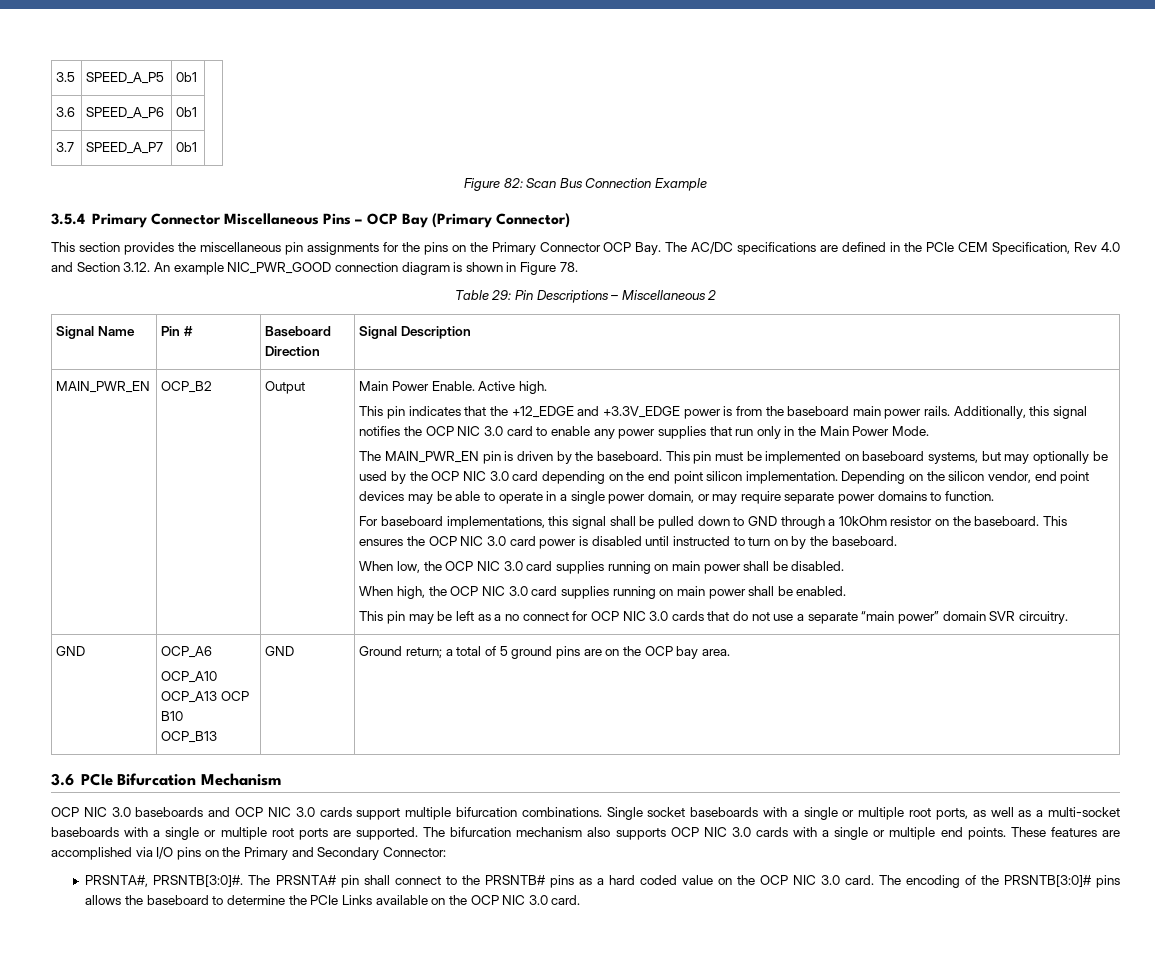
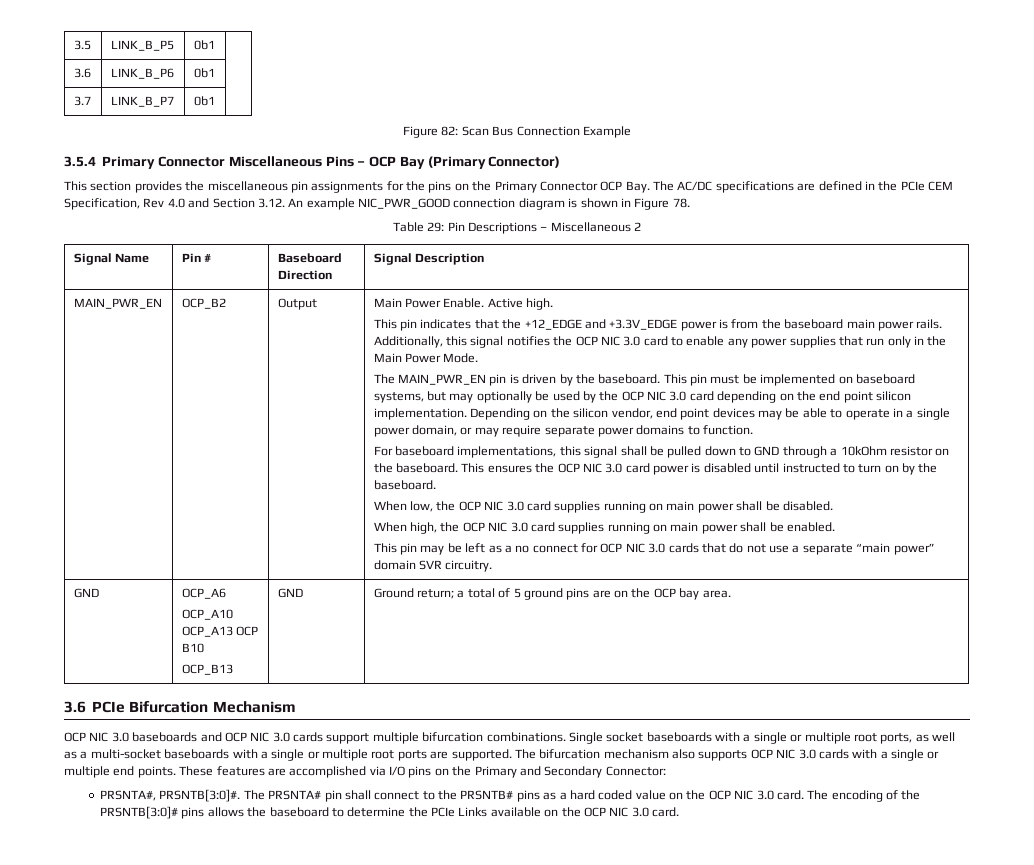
[86,72,165,84] SPEED_A_P5 -> [110,40,174,51] LINK_B_P5
[86,107,165,119] SPEED_A_P6 -> [110,68,174,79] LINK_B_P6
[86,142,164,154] SPEED_A_P7 -> [110,96,174,107] LINK_B_P7

